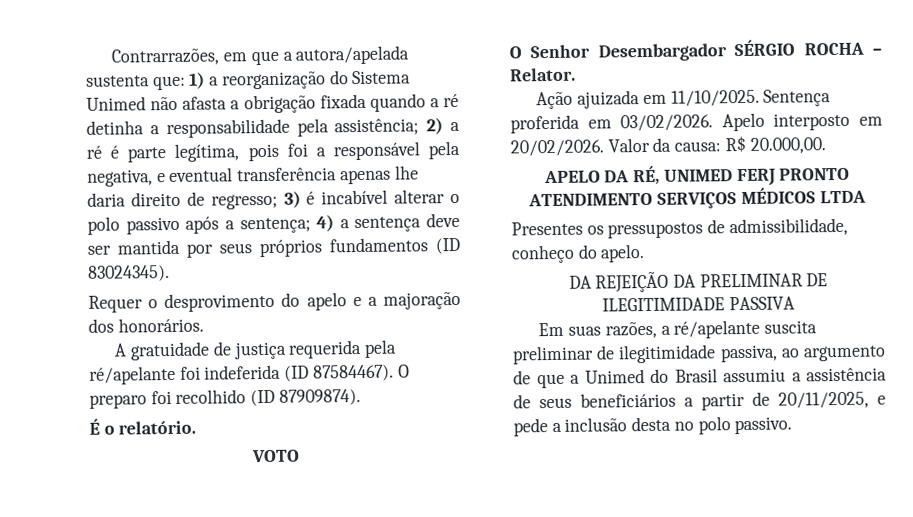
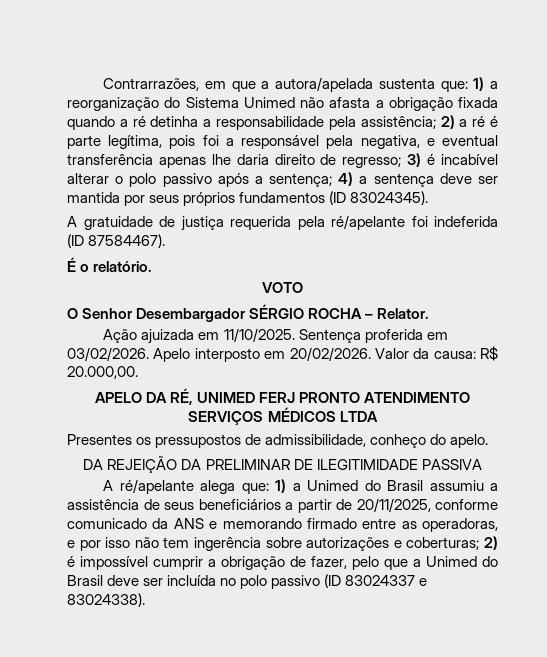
[88,291,462,313] [88,317,204,333] // Requer o desprovimento do apelo e a majoração dos honorários. -> (429, 198) none
[397,364,410,378] [89,389,361,409] O preparo foi recolhido (ID 87909874). -> (166, 241) none
[538,319,817,339] [512,344,886,365] [513,370,565,389] Em suas razões, a ré/apelante suscita preliminar de ilegitimidade passiva, ao argumento de que -> [103,479,287,494] A ré/apelante alega que: 1)
[877,395,886,405] [513,416,793,437] e pede a inclusão desta no polo passivo. -> [435,499,498,510] [67,518,498,532] [67,536,499,551] [67,556,498,570] [67,574,428,589] [67,593,145,607] conforme comunicado da ANS e memorando firmado entre as operadoras, e por isso não tem ingerência sobre autorizações e coberturas; 2) é impossível cumprir a obrigação de fazer, pelo que a Unimed do Brasil deve ser incluída no polo passivo (ID 83024337 e 83024338).

